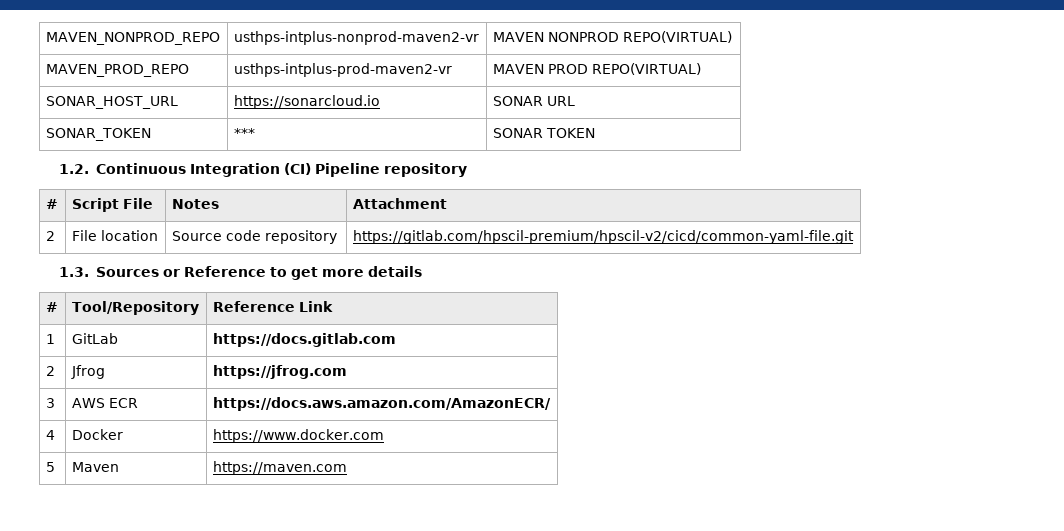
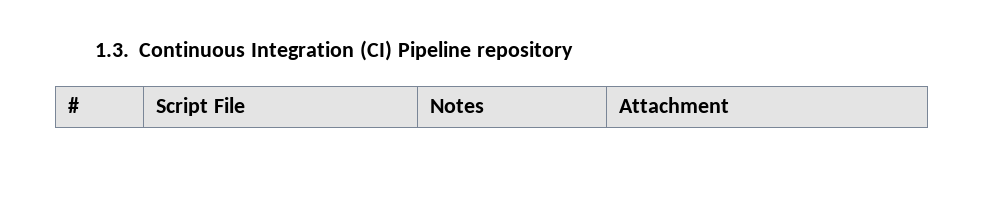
[45,32,220,45] [233,31,479,45] [492,31,732,43] [45,64,189,77] [233,63,452,77] [492,63,701,75] [45,96,178,109] [233,95,380,109] [492,96,575,106] [45,128,151,141] [233,128,255,138] [492,128,595,138] [58,164,89,174] MAVEN_NONPROD_REPO | usthps-intplus-nonprod-maven2-vr | MAVEN NONPROD REPO(VIRTUAL) // MAVEN_PROD_REPO | usthps-intplus-prod-maven2-vr | MAVEN PROD REPO(VIRTUAL) // SONAR_HOST_URL | https://sonarcloud.io | SONAR URL // SONAR_TOKEN | *** | SONAR TOKEN // 1.2. -> [94,43,129,57] 1.3.
[45,231,55,241] [71,230,158,241] [171,230,337,244] [352,230,854,244] [58,266,422,280] [45,302,58,312] [71,301,199,315] [212,301,333,312] [45,334,55,344] [71,333,118,344] [212,333,396,347] [45,366,55,376] [70,365,105,379] [212,365,347,379] [45,398,55,408] [71,398,138,408] [212,397,551,411] [45,430,55,440] [71,429,123,440] [212,429,384,443] [45,462,55,472] [71,462,119,472] [212,461,347,475] // 2 | File location | Source code repository | https://gitlab.com/hpscil-premium/hpscil-v2/cicd/common-yaml-file.git // 1.3. Sources or Reference to get more details // # | Tool/Repository | Reference Link // 1 | GitLab | https://docs.gitlab.com // 2 | Jfrog | https://jfrog.com // 3 | AWS ECR | https://docs.aws.amazon.com/AmazonECR/ // 4 | Docker | https://www.docker.com // 5 | Maven | https://maven.com -> (729, 105) none

